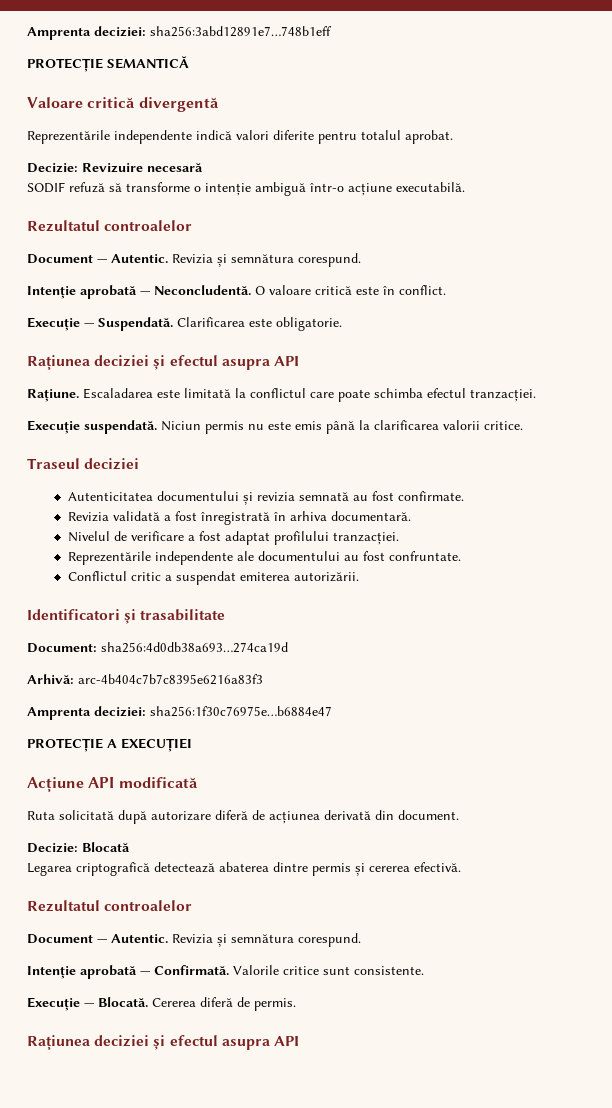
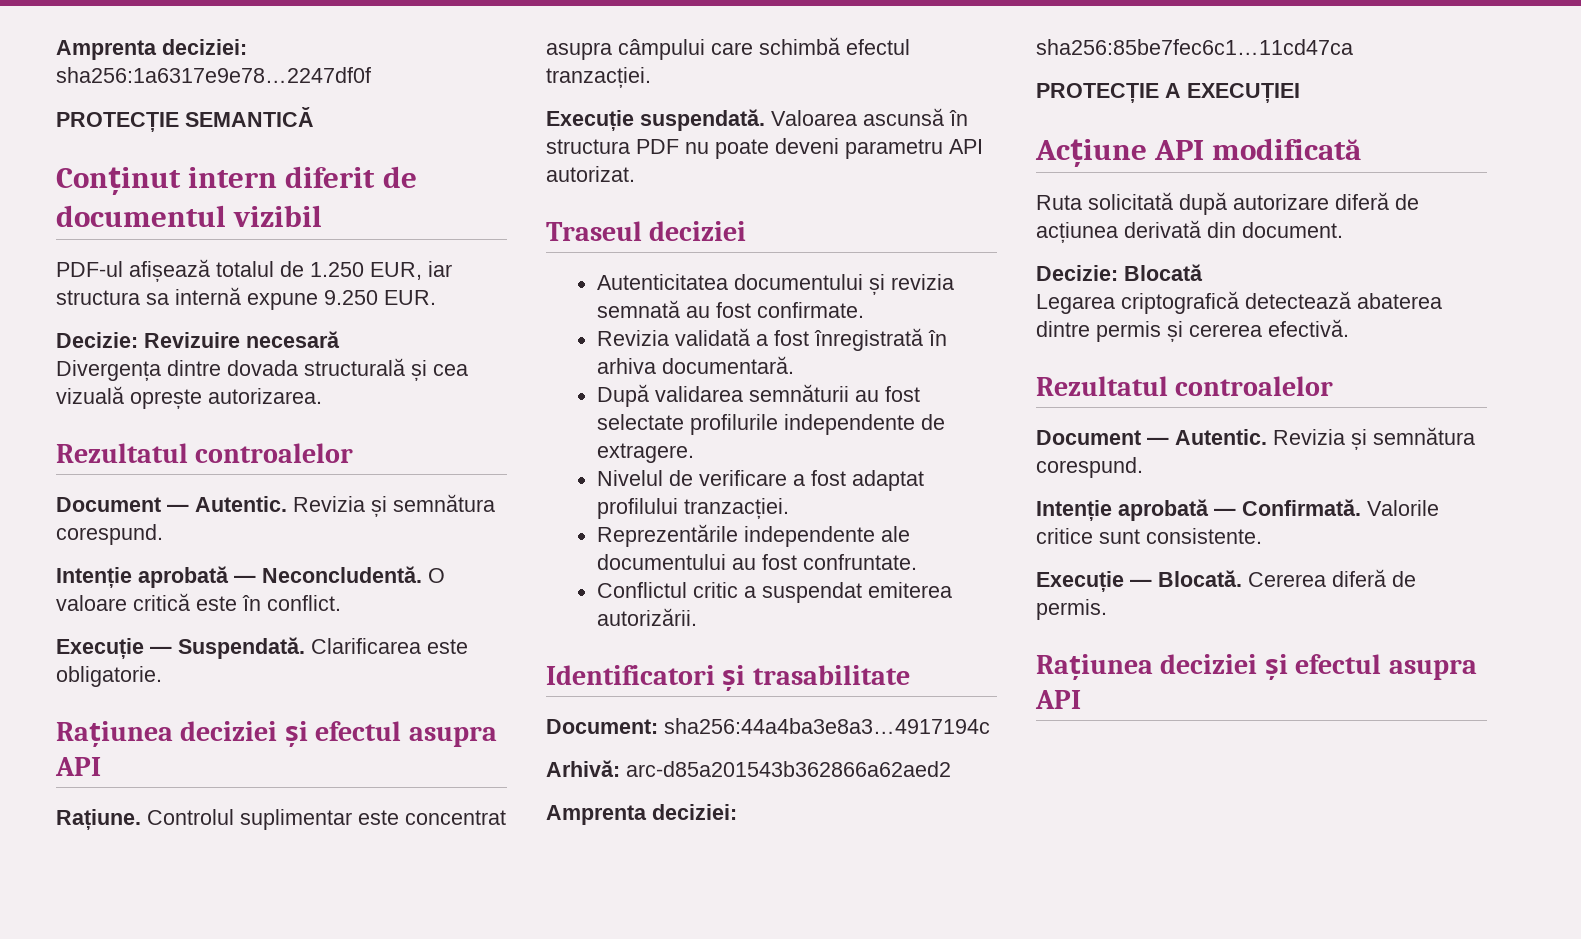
[27,26,332,40] Amprenta deciziei: sha256:3abd12891e7…748b1eff -> [56,39,247,60] [56,67,371,83] Amprenta deciziei: sha256:1a6317e9e78…2247df0f
[27,97,219,112] [27,130,453,144] [27,162,203,173] [27,182,465,196] Valoare critică divergentă // Reprezentările independente indică valori diferite pentru totalul aprobat. // Decizie: Revizuire necesară // SODIF refuză să transforme o intenție ambiguă într-o acțiune executabilă. -> [56,166,417,195] [56,205,323,227] [56,259,452,282] [56,287,436,310] [56,331,340,348] [56,358,468,381] [56,386,322,409] Conținut intern diferit de documentul vizibil // PDF-ul afișează totalul de 1.250 EUR, iar structura sa internă expune 9.250 EUR. // Decizie: Revizuire necesară // Divergența dintre dovada structurală și cea vizuală oprește autorizarea.
[83,388,536,402] [27,420,523,434] Escaladarea este limitată la conflictul care poate schimba efectul tranzacției. // Execuție suspendată. Niciun permis nu este emis până la clarificarea valorii critice. -> [147,809,506,830] [546,37,910,60] [546,67,651,88] [546,108,968,131] [546,138,983,159] [546,166,635,182] Controlul suplimentar este concentrat asupra câmpului care schimbă efectul tranzacției. // Execuție suspendată. Valoarea ascunsă în structura PDF nu poate deveni parametru API autorizat.
(411, 516) none -> [596,384,920,407] [596,414,945,435] [596,443,694,463] // După validarea semnăturii au fost selectate profilurile independente de extragere.
[101,642,288,653] sha256:4d0db38a693…274ca19d -> [664,718,990,734] sha256:44a4ba3e8a3…4917194c
[78,674,263,685] [27,706,332,720] arc-4b404c7b7c8395e6216a83f3 // Amprenta deciziei: sha256:1f30c76975e…b6884e47 -> [626,761,951,777] [546,804,737,825] [1036,39,1353,55] arc-d85a201543b362866a62aed2 // Amprenta deciziei: sha256:85be7fec6c1…11cd47ca

